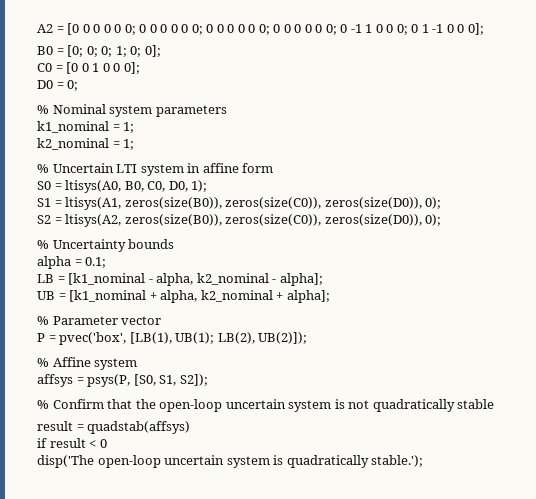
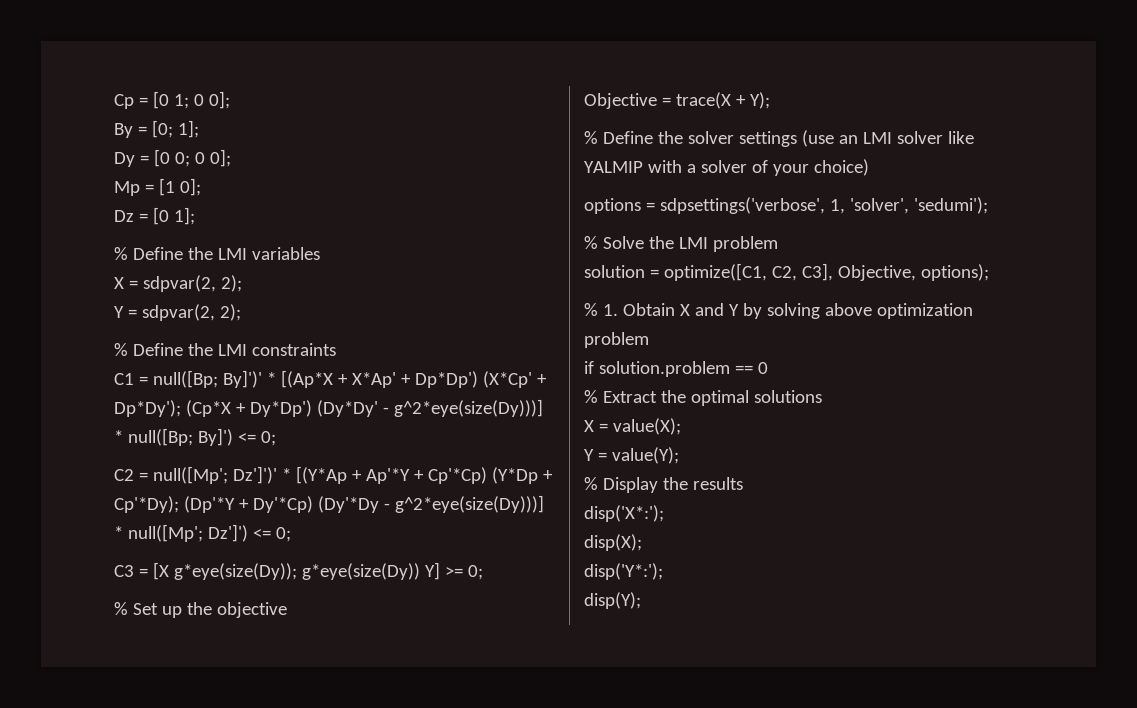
[37,23,484,35] [37,46,53,55] A2 = [0 0 0 0 0 0; 0 0 0 0 0 0; 0 0 0 0 0 0; 0 0 0 0 0 0; 0 -1 1 0 0 0; 0 1 -1 0 0 0]; // B0 -> [114,91,230,109] [114,123,133,138] Cp = [0 1; 0 0]; // By
[86,45,161,57] [37,62,140,74] [37,80,79,91] [37,104,227,117] [37,121,135,133] [37,138,135,150] [37,163,274,176] [37,180,208,193] [37,197,442,210] [37,214,442,227] [37,239,175,252] [37,256,107,269] [37,273,323,286] [37,290,330,303] [37,316,162,325] [37,332,308,345] [37,357,138,370] [37,374,208,387] [37,399,495,412] [37,421,191,434] [37,438,107,448] [37,455,424,468] 0; 0; 1; 0; 0]; // C0 = [0 0 1 0 0 0]; // D0 = 0; // % Nominal system parameters // k1_nominal = 1; // k2_nominal = 1; // % Uncertain LTI system in affine form // S0 = ltisys(A0, B0, C0, D0, 1); // S1 = ltisys(A1, zeros(size(B0)), zeros(size(C0)), zeros(size(D0)), 0); // S2 = ltisys(A2, zeros(size(B0)), zeros(size(C0)), zeros(size(D0)), 0); // % Uncertainty bounds // alpha = 0.1; // LB = [k1_nominal - alpha, k2_nominal - alpha]; // UB = [k1_nominal + alpha, k2_nominal + alpha]; // % Parameter vector // P = pvec('box', [LB(1), UB(1); LB(2), UB(2)]); // % Affine system // affsys = psys(P, [S0, S1, S2]); // % Confirm that the open-loop uncertain system is not quadratically stable // result = quadstab(affsys) // if result < 0 // disp('The open-loop uncertain system is quadratically stable.'); -> [177,120,199,138] [114,149,231,167] [114,178,201,196] [114,207,195,225] [114,247,320,260] [114,275,242,292] [114,304,241,321] [114,343,336,356] [114,370,547,388] [114,399,543,417] [114,428,276,446] [114,466,553,484] [114,495,544,513] [114,524,291,542] [114,562,483,580] [114,602,287,618] [584,92,770,109] [584,130,974,147] [584,159,869,176] [584,197,988,214] [584,236,778,252] [584,263,989,281] [584,303,973,319] [584,332,649,348] [584,361,768,377] [584,390,822,406] [584,418,681,435] [584,447,679,464] [584,477,743,493] [584,505,664,522] [584,534,642,551] [584,563,663,580] [584,592,641,609] 1]; // Dy = [0 0; 0 0]; // Mp = [1 0]; // Dz = [0 1]; // % Define the LMI variables // X = sdpvar(2, 2); // Y = sdpvar(2, 2); // % Define the LMI constraints // C1 = null([Bp; By]')' * [(Ap*X + X*Ap' + Dp*Dp') (X*Cp' + Dp*Dy'); (Cp*X + Dy*Dp') (Dy*Dy' - g^2*eye(size(Dy)))] * null([Bp; By]') <= 0; // C2 = null([Mp'; Dz']')' * [(Y*Ap + Ap'*Y + Cp'*Cp) (Y*Dp + Cp'*Dy); (Dp'*Y + Dy'*Cp) (Dy'*Dy - g^2*eye(size(Dy)))] * null([Mp'; Dz']') <= 0; // C3 = [X g*eye(size(Dy)); g*eye(size(Dy)) Y] >= 0; // % Set up the objective // Objective = trace(X + Y); // % Define the solver settings (use an LMI solver like YALMIP with a solver of your choice) // options = sdpsettings('verbose', 1, 'solver', 'sedumi'); // % Solve the LMI problem // solution = optimize([C1, C2, C3], Objective, options); // % 1. Obtain X and Y by solving above optimization problem // if solution.problem == 0 // % Extract the optimal solutions // X = value(X); // Y = value(Y); // % Display the results // disp('X*:'); // disp(X); // disp('Y*:'); // disp(Y);

